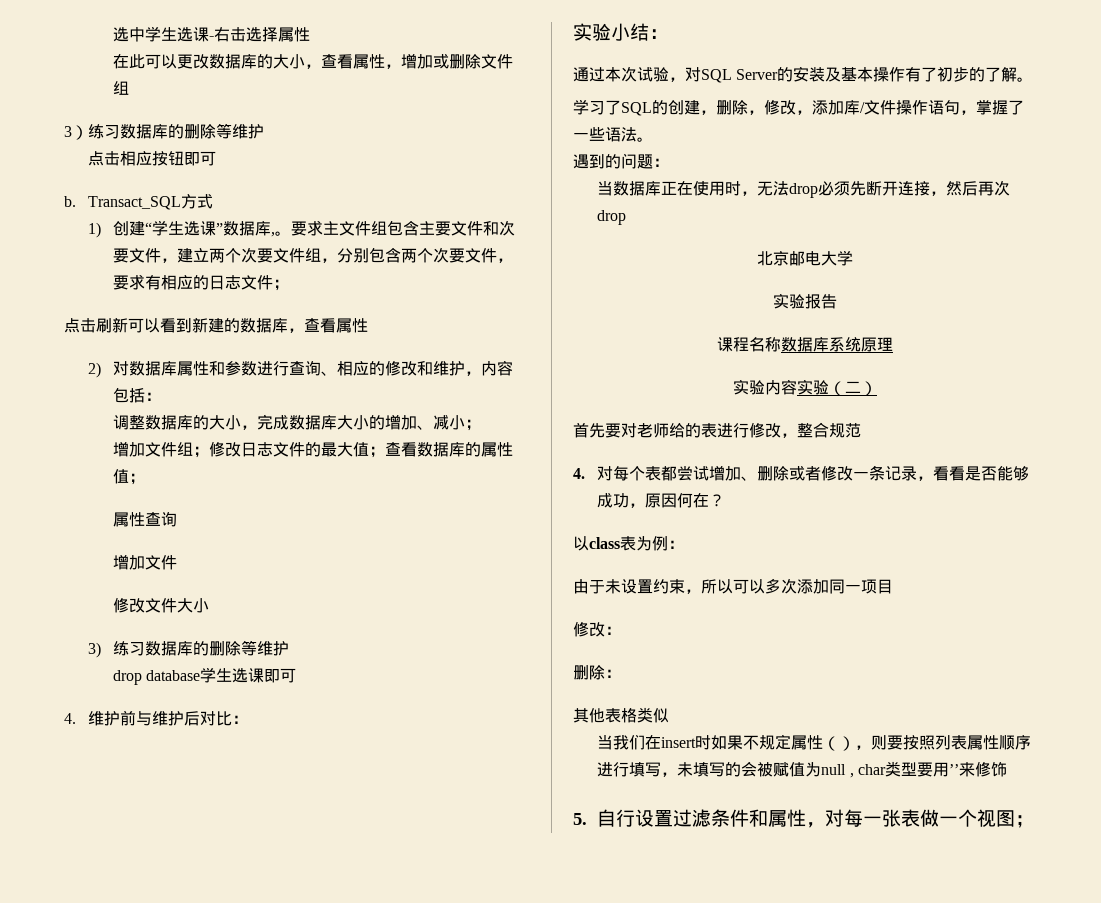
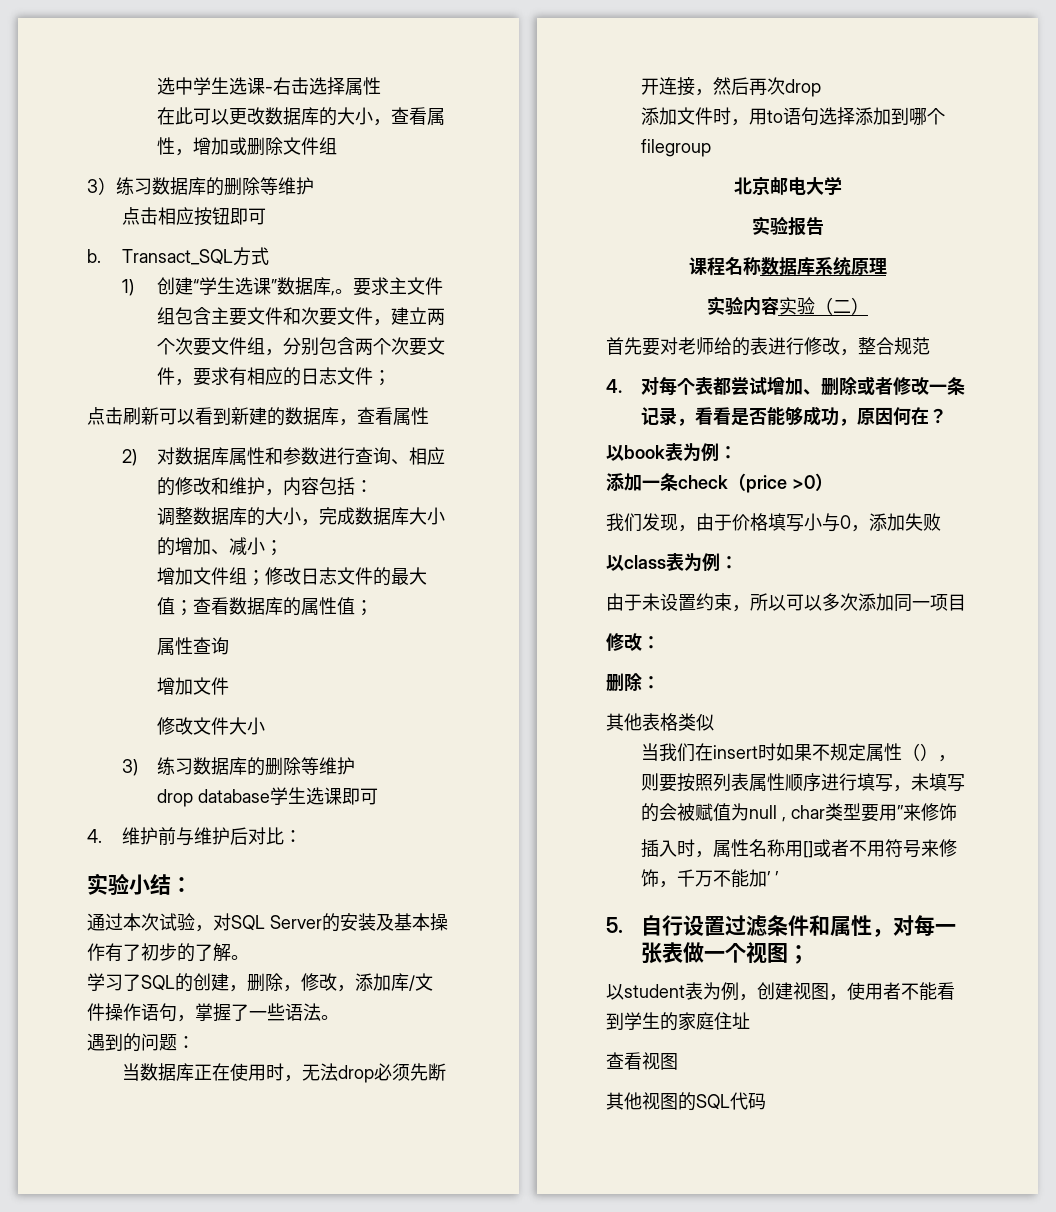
(627, 217) none -> [641,107,946,126] [641,139,712,157] // 添加文件时，用to语句选择添加到哪个filegroup
(726, 500) none -> [606,443,737,462] [606,473,833,493] [606,513,941,532] // 以book表为例： // 添加一条check（price >0） // 我们发现，由于价格填写小与0，添加失败
(1007, 769) none -> [641,839,958,858] [641,869,780,888] // 插入时，属性名称用[]或者不用符号来修饰，千万不能加’ ’
(1035, 821) none -> [606,982,955,1001] [606,1012,750,1031] [606,1052,678,1070] [606,1092,766,1111] // 以student表为例，创建视图，使用者不能看到学生的家庭住址 // 查看视图 // 其他视图的SQL代码

